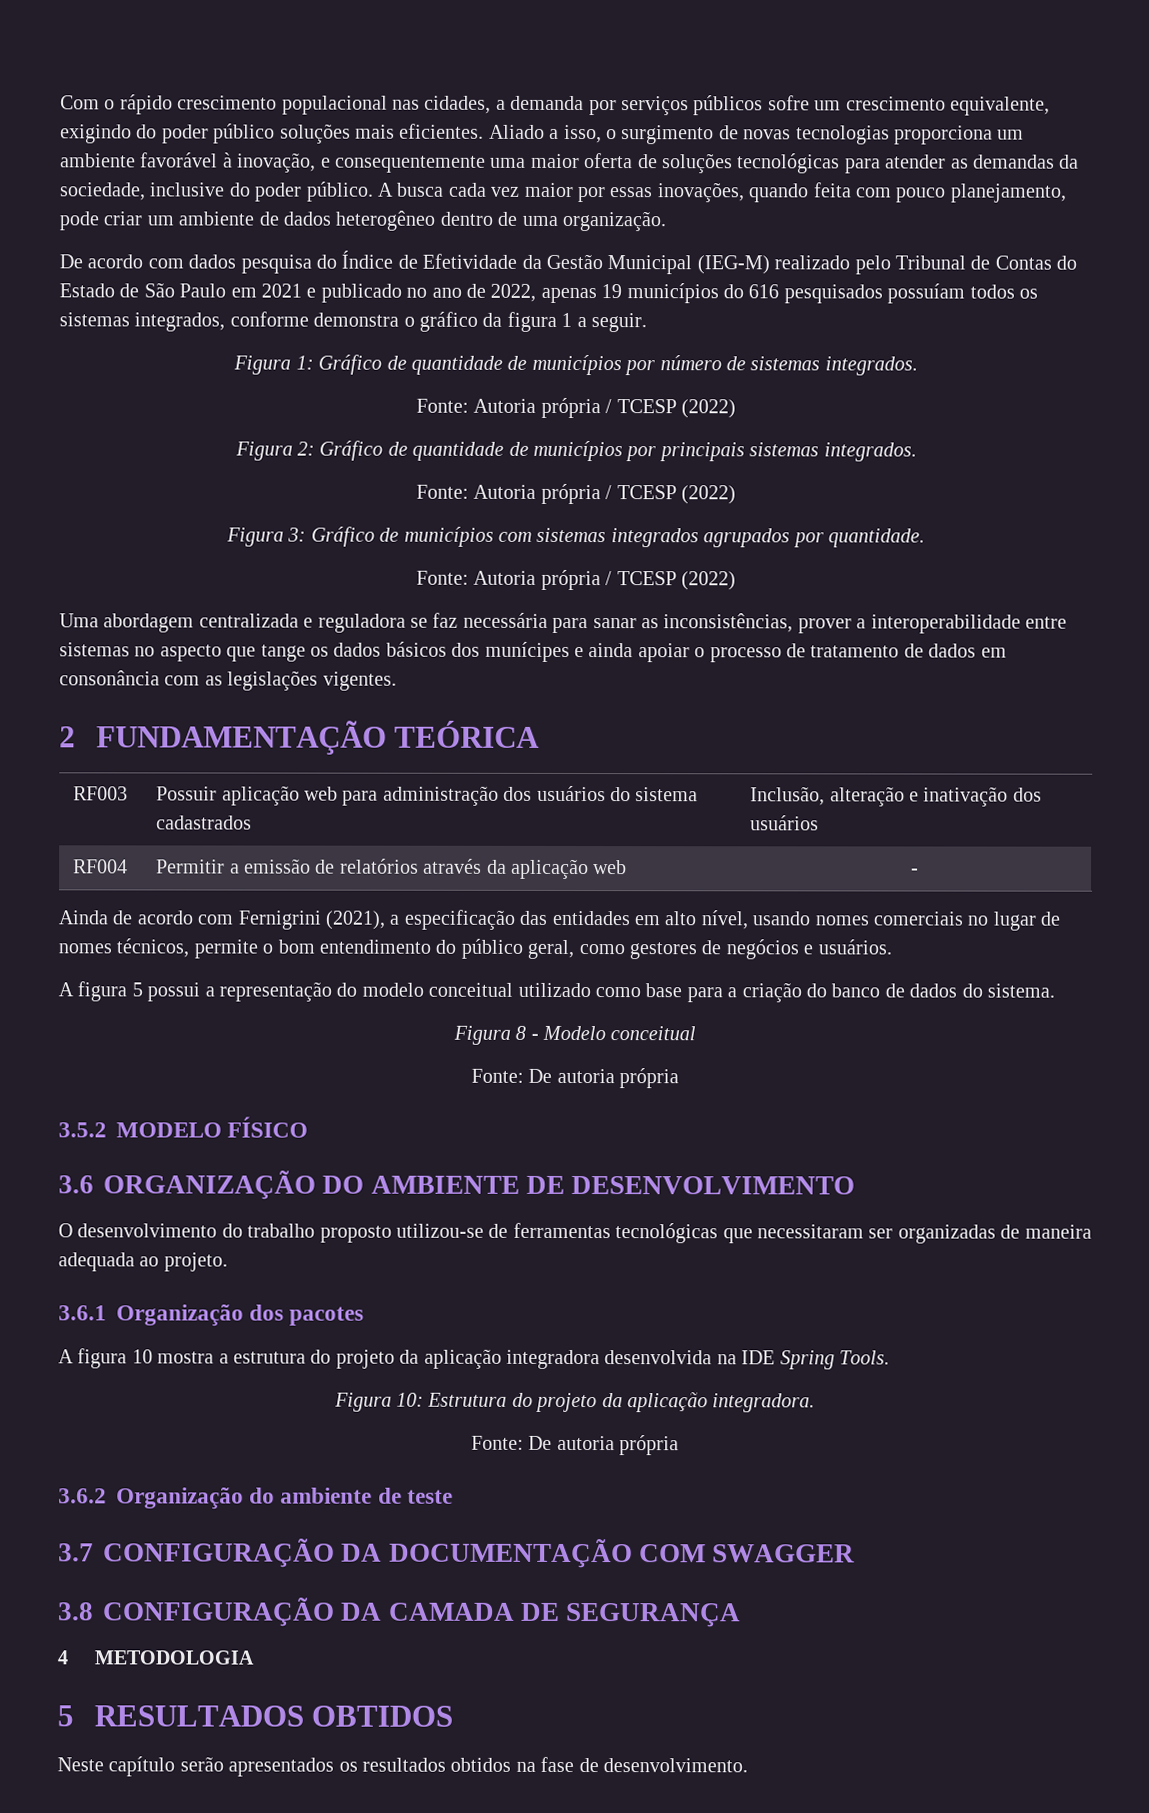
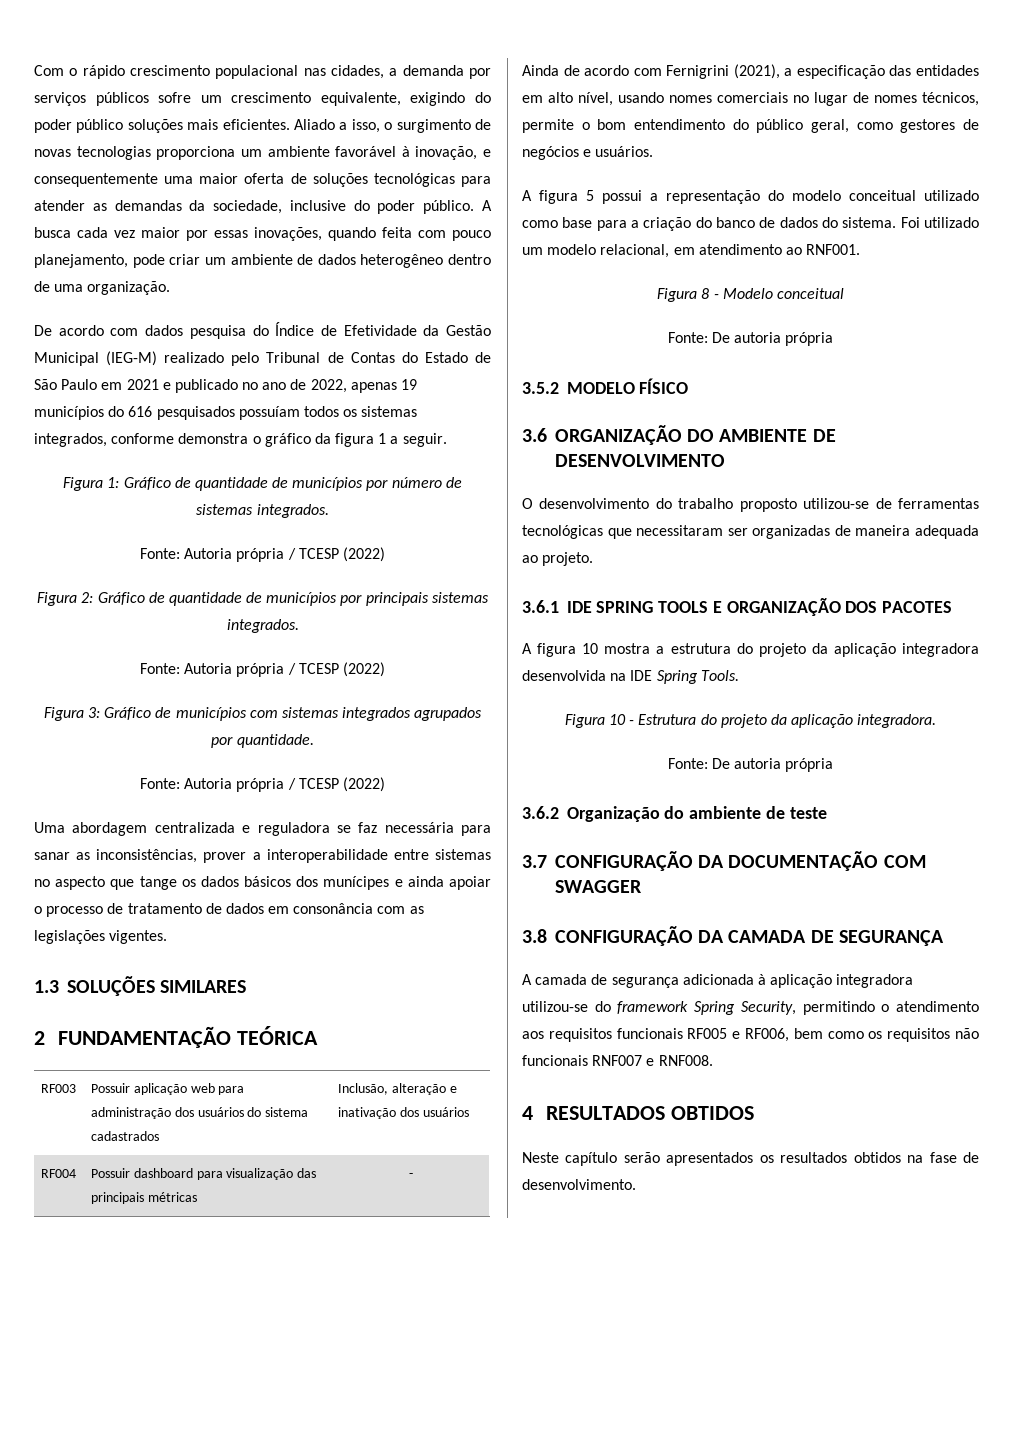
(397, 681) none -> [34,976,247,996] // 1.3 SOLUÇÕES SIMILARES
[156,858,628,880] Permitir a emissão de relatórios através da aplicação web -> [91,1168,317,1180] [91,1192,197,1204] Possuir dashboard para visualização das principais métricas
(1055, 990) none -> [900,217,979,228] [522,244,861,258] Foi utilizado um modelo relacional, em atendimento ao RNF001.
[116,1304,365,1327] Organização dos pacotes -> [566,598,953,616] IDE SPRING TOOLS E ORGANIZAÇÃO DOS PACOTES
[396,1392,424,1407] 10: -> [608,714,635,725] 10 -
[57,1650,255,1665] [57,1705,74,1727] 4 METODOLOGIA // 5 -> [522,974,914,988] [522,1001,979,1015] [522,1028,979,1042] [522,1055,713,1066] [522,1106,533,1120] A camada de segurança adicionada à aplicação integradora utilizou-se do framework Spring Security, permitindo o atendimento aos requisitos funcionais RF005 e RF006, bem como os requisitos não funcionais RNF007 e RNF008. // 4

